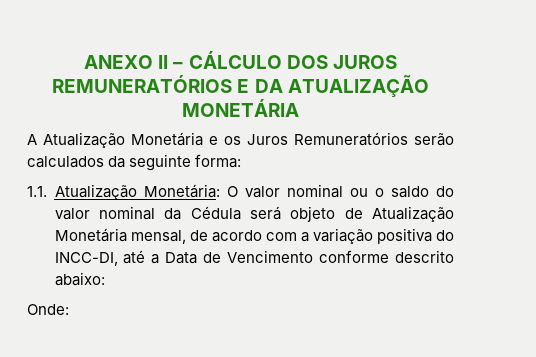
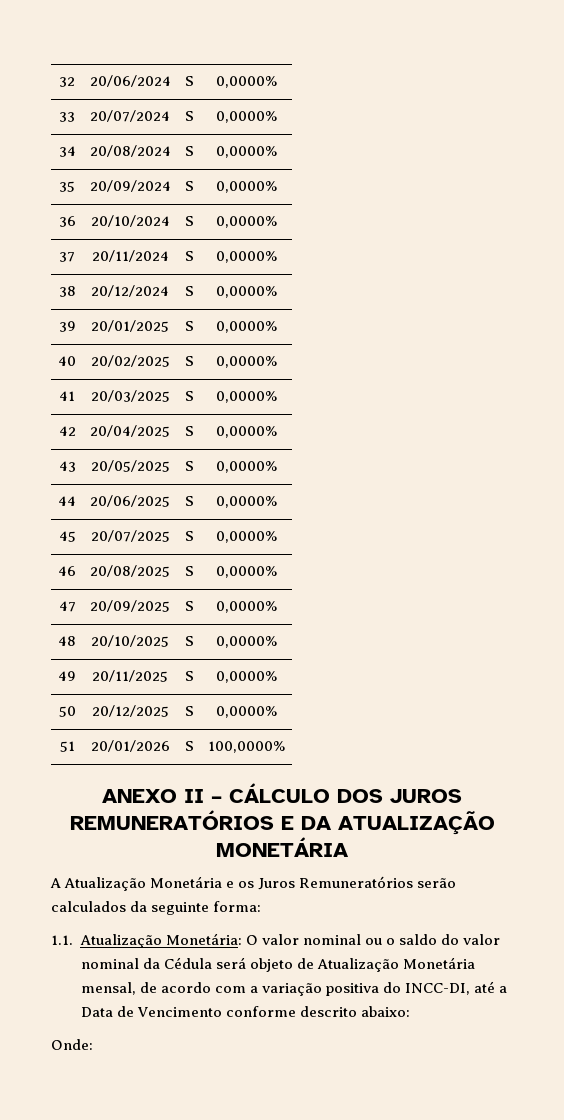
(84, 62) none -> [59,77,75,87] [89,75,171,87] [184,76,194,86] [215,76,277,88] [59,112,75,122] [90,110,170,122] [184,111,194,121] [215,111,277,123] [58,146,76,157] [89,145,171,157] [184,146,194,156] [215,146,277,158] [59,181,75,192] [89,180,171,192] [184,181,194,191] [215,181,277,193] [58,216,76,227] [90,215,170,227] [184,216,194,226] [215,216,277,228] [59,252,75,262] [91,250,169,262] [184,251,194,261] [215,251,277,263] [58,286,76,297] [91,285,169,297] [184,286,194,296] [215,286,277,298] [58,321,76,332] [91,320,169,332] [184,321,194,331] [215,321,277,333] [58,356,76,366] [90,355,170,367] [184,356,194,366] [215,356,277,368] [59,391,75,401] [90,390,170,402] [184,391,194,401] [215,391,277,403] [58,426,76,436] [90,425,170,437] [184,426,194,436] [215,426,277,438] [58,461,76,472] [90,460,170,472] [184,461,194,471] [215,461,277,473] [58,496,76,506] [90,495,170,507] [184,496,194,506] [215,496,277,508] [58,531,76,542] [90,530,170,542] [184,531,194,541] [215,531,277,543] [58,566,76,576] [90,565,170,577] [184,566,194,576] [215,566,277,578] [58,601,76,612] [90,600,170,612] [184,601,194,611] [215,601,277,613] [58,636,76,646] [91,635,169,647] [184,636,194,646] [215,636,277,648] [58,671,76,681] [92,670,168,682] [184,671,194,681] [215,671,277,683] [58,706,76,717] [91,705,169,717] [184,706,194,716] [215,706,277,718] [59,741,75,752] [90,740,170,752] [184,741,194,751] [207,741,285,753] 32 | 20/06/2024 | S | 0,0000% // 33 | 20/07/2024 | S | 0,0000% // 34 | 20/08/2024 | S | 0,0000% // 35 | 20/09/2024 | S | 0,0000% // 36 | 20/10/2024 | S | 0,0000% // 37 | 20/11/2024 | S | 0,0000% // 38 | 20/12/2024 | S | 0,0000% // 39 | 20/01/2025 | S | 0,0000% // 40 | 20/02/2025 | S | 0,0000% // 41 | 20/03/2025 | S | 0,0000% // 42 | 20/04/2025 | S | 0,0000% // 43 | 20/05/2025 | S | 0,0000% // 44 | 20/06/2025 | S | 0,0000% // 45 | 20/07/2025 | S | 0,0000% // 46 | 20/08/2025 | S | 0,0000% // 47 | 20/09/2025 | S | 0,0000% // 48 | 20/10/2025 | S | 0,0000% // 49 | 20/11/2025 | S | 0,0000% // 50 | 20/12/2025 | S | 0,0000% // 51 | 20/01/2026 | S | 100,0000% //

